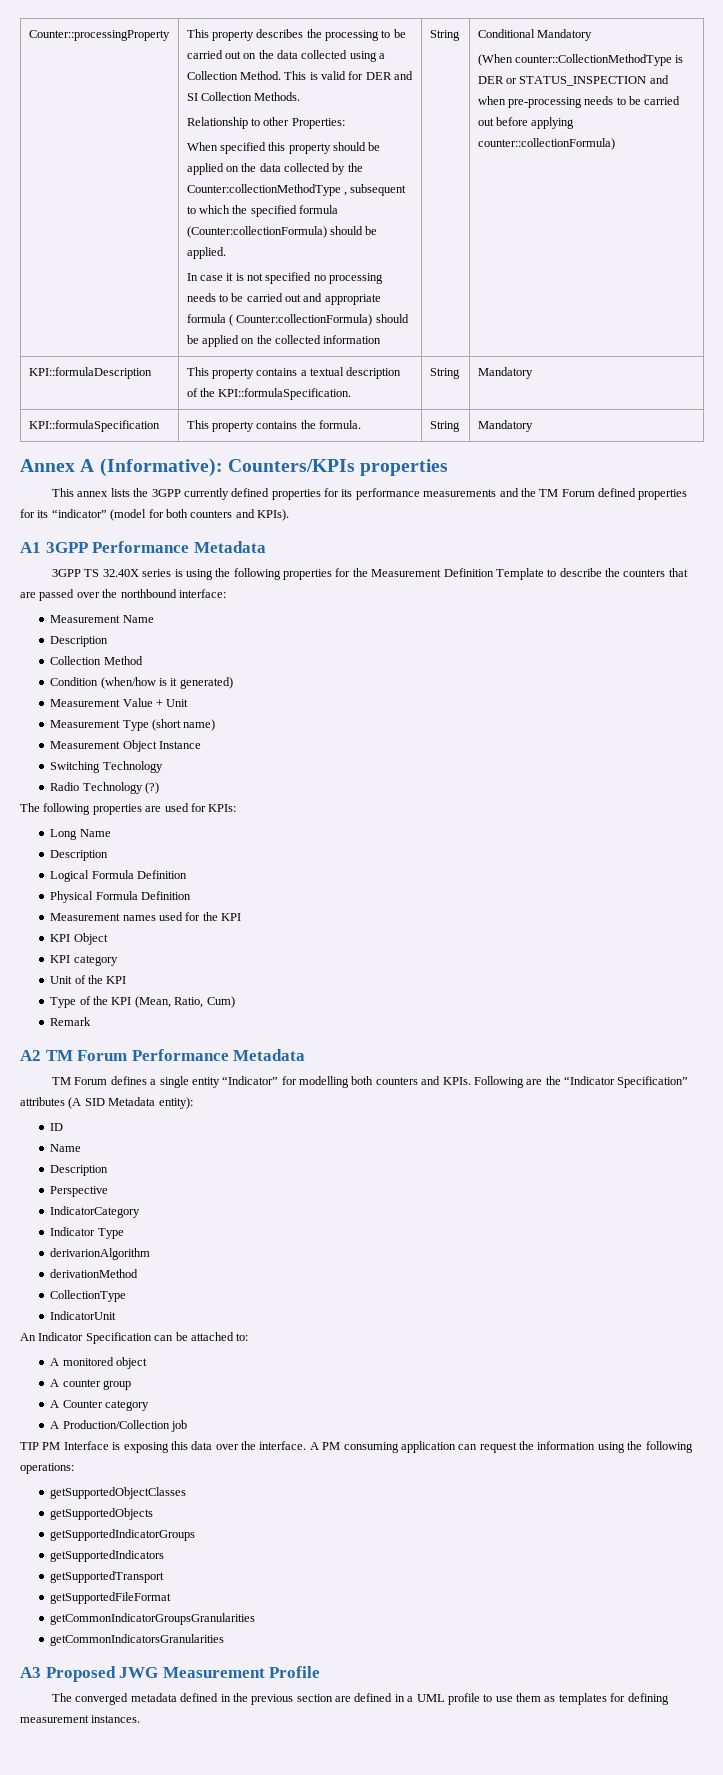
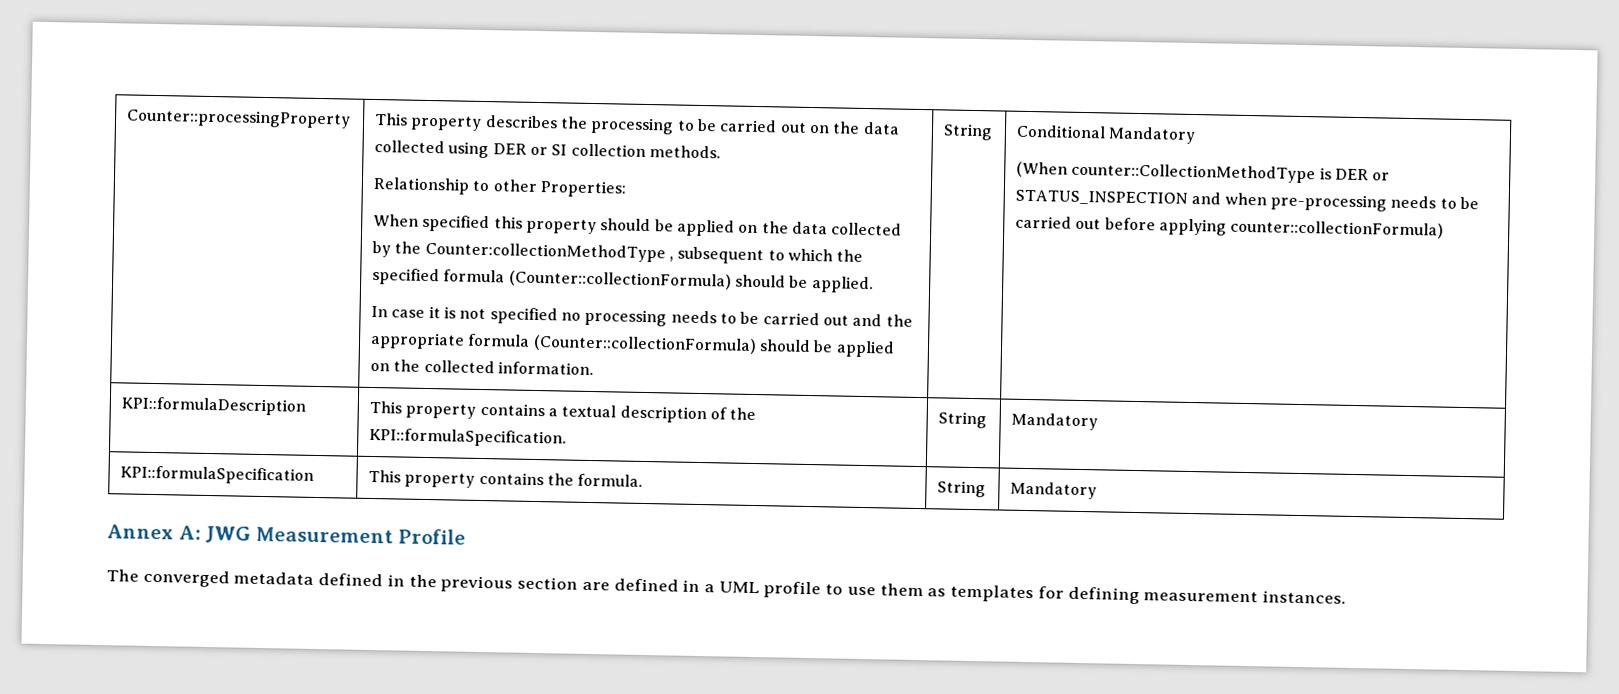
[379,53,386,59] [186,71,414,80] [186,92,301,101] a Collection Method. This is valid for DER and SI Collection Methods. -> [492,143,721,159] DER or SI collection methods.
[186,226,327,238] (Counter:collectionFormula) -> [508,270,732,290] (Counter::collectionFormula)
(323, 297) none -> [885,314,913,327] the
[228,314,373,326] ( Counter:collectionFormula) -> [532,334,757,355] (Counter::collectionFormula)
[323,335,382,344] information -> [498,361,595,376] information.
[80,458,449,477] [52,488,688,500] [20,509,289,521] [20,541,266,553] [52,568,688,580] [20,589,226,601] [50,615,154,623] [50,636,109,647] [50,656,143,665] [50,677,233,689] [50,698,189,707] [50,719,216,731] [50,740,202,752] [50,761,163,773] [50,782,160,794] [20,803,237,815] [50,829,111,840] [50,850,109,861] [50,870,188,882] [50,891,192,903] [50,912,242,921] [50,933,108,945] [50,955,118,966] [50,975,127,984] [50,996,235,1008] [50,1017,92,1026] [20,1049,306,1061] [52,1076,689,1088] [20,1097,193,1109] [50,1123,64,1131] [50,1144,82,1152] [50,1165,109,1176] [50,1186,109,1197] [50,1206,141,1218] [50,1227,124,1239] [50,1248,151,1260] [50,1269,139,1278] [50,1290,127,1302] [50,1311,117,1320] [20,1332,249,1344] [50,1357,148,1369] [50,1379,132,1390] [50,1400,150,1411] [50,1420,188,1432] [20,1441,693,1453] [20,1463,74,1474] [50,1487,187,1499] [50,1508,154,1520] [50,1529,196,1541] [50,1550,165,1562] [50,1571,165,1583] [50,1592,172,1604] [50,1613,256,1625] [50,1634,225,1646] [20,1666,116,1682] A (Informative): Counters/KPIs properties // This annex lists the 3GPP currently defined properties for its performance measurements and the TM Forum defined properties for its “indicator” (model for both counters and KPIs). // A1 3GPP Performance Metadata // 3GPP TS 32.40X series is using the following properties for the Measurement Definition Template to describe the counters that are passed over the northbound interface: // Measurement Name // Description // Collection Method // Condition (when/how is it generated) // Measurement Value + Unit // Measurement Type (short name) // Measurement Object Instance // Switching Technology // Radio Technology (?) // The following properties are used for KPIs: // Long Name // Description // Logical Formula Definition // Physical Formula Definition // Measurement names used for the KPI // KPI Object // KPI category // Unit of the KPI // Type of the KPI (Mean, Ratio, Cum) // Remark // A2 TM Forum Performance Metadata // TM Forum defines a single entity “Indicator” for modelling both counters and KPIs. Following are the “Indicator Specification” attributes (A SID Metadata entity): // ID // Name // Description // Perspective // IndicatorCategory // Indicator Type // derivarionAlgorithm // derivationMethod // CollectionType // IndicatorUnit // An Indicator Specification can be attached to: // A monitored object // A counter group // A Counter category // A Production/Collection job // TIP PM Interface is exposing this data over the interface. A PM consuming application can request the information using the following operations: // getSupportedObjectClasses // getSupportedObjects // getSupportedIndicatorGroups // getSupportedIndicators // getSupportedTransport // getSupportedFileFormat // getCommonIndicatorGroupsGranularities // getCommonIndicatorsGranularities // A3 Proposed -> [178,525,201,540] A:

